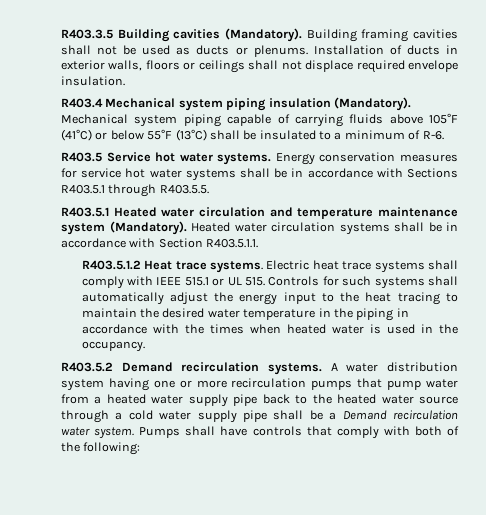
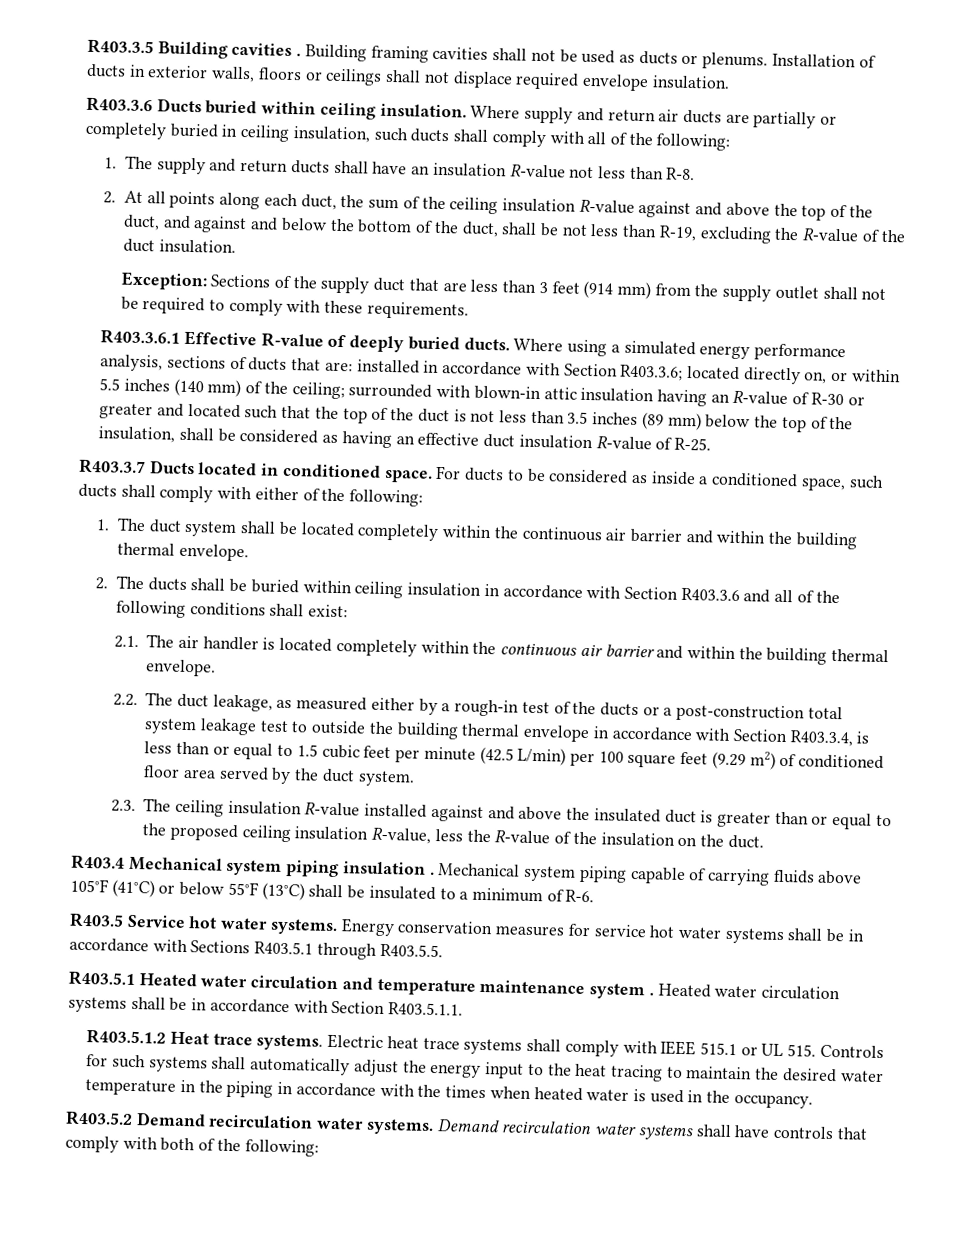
[224,28,302,42] (Mandatory). -> [296,53,302,57] .
(125, 81) none -> [86,96,838,129] [85,121,731,151] [104,155,696,181] [103,190,873,221] [123,214,906,244] [123,238,236,254] [120,271,887,302] [120,296,469,320] [100,329,846,362] [100,354,901,385] [99,378,865,407] [99,403,854,433] [98,426,711,452] [79,458,884,492] [78,483,424,507] [96,517,857,550] [117,542,249,562] [95,575,840,604] [116,600,349,618] [113,634,890,665] [145,659,217,677] [112,692,843,723] [144,718,870,747] [144,741,885,770] [143,765,415,787] [110,798,892,830] [142,823,764,849] // R403.3.6 Ducts buried within ceiling insulation. Where supply and return air ducts are partially or completely buried in ceiling insulation, such ducts shall comply with all of the following: // 1. The supply and return ducts shall have an insulation R-value not less than R-8. // 2. At all points along each duct, the sum of the ceiling insulation R-value against and above the top of the duct, and against and below the bottom of the duct, shall be not less than R-19, excluding the R-value of the duct insulation. // Exception: Sections of the supply duct that are less than 3 feet (914 mm) from the supply outlet shall not be required to comply with these requirements. // R403.3.6.1 Effective R-value of deeply buried ducts. Where using a simulated energy performance analysis, sections of ducts that are: installed in accordance with Section R403.3.6; located directly on, or within 5.5 inches (140 mm) of the ceiling; surrounded with blown-in attic insulation having an R-value of R-30 or greater and located such that the top of the duct is not less than 3.5 inches (89 mm) below the top of the insulation, shall be considered as having an effective duct insulation R-value of R-25. // R403.3.7 Ducts located in conditioned space. For ducts to be considered as inside a conditioned space, such ducts shall comply with either of the following: // 1. The duct system shall be located completely within the continuous air barrier and within the building thermal envelope. // 2. The ducts shall be buried within ceiling insulation in accordance with Section R403.3.6 and all of the following conditions shall exist: // 2.1. The air handler is located completely within the continuous air barrier and within the building thermal envelope. // 2.2. The duct leakage, as measured either by a rough-in test of the ducts or a post-construction total system leakage test to outside the building thermal envelope in accordance with Section R403.3.4, is less than or equal to 1.5 cubic feet per minute (42.5 L/min) per 100 square feet (9.29 m2) of conditioned floor area served by the duct system. // 2.3. The ceiling insulation R-value installed against and above the insulated duct is greater than or equal to the proposed ceiling insulation R-value, less the R-value of the insulation on the duct.
[333,97,411,111] (Mandatory). -> [429,871,435,875] .
[109,221,187,235] (Mandatory). -> [648,992,654,996] .
[268,362,459,375] [61,378,459,391] [61,394,458,407] [61,410,458,423] [61,427,181,439] systems. A water distribution system having one or more recirculation pumps that pump water from a heated water supply pipe back to the heated water source through a cold water supply pipe shall be a Demand recirculation water system. Pumps -> [316,1117,694,1141] water systems. Demand recirculation water systems

